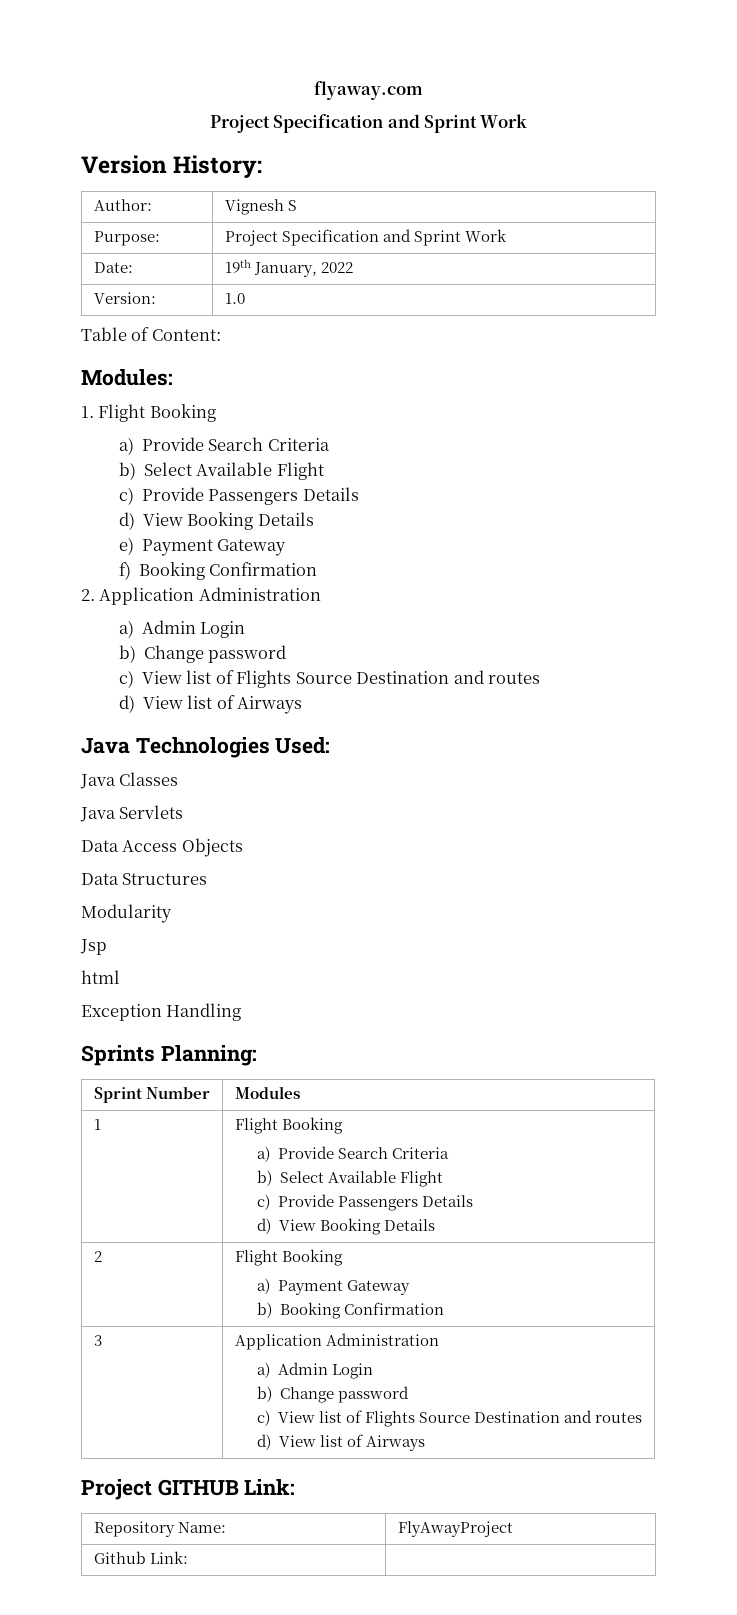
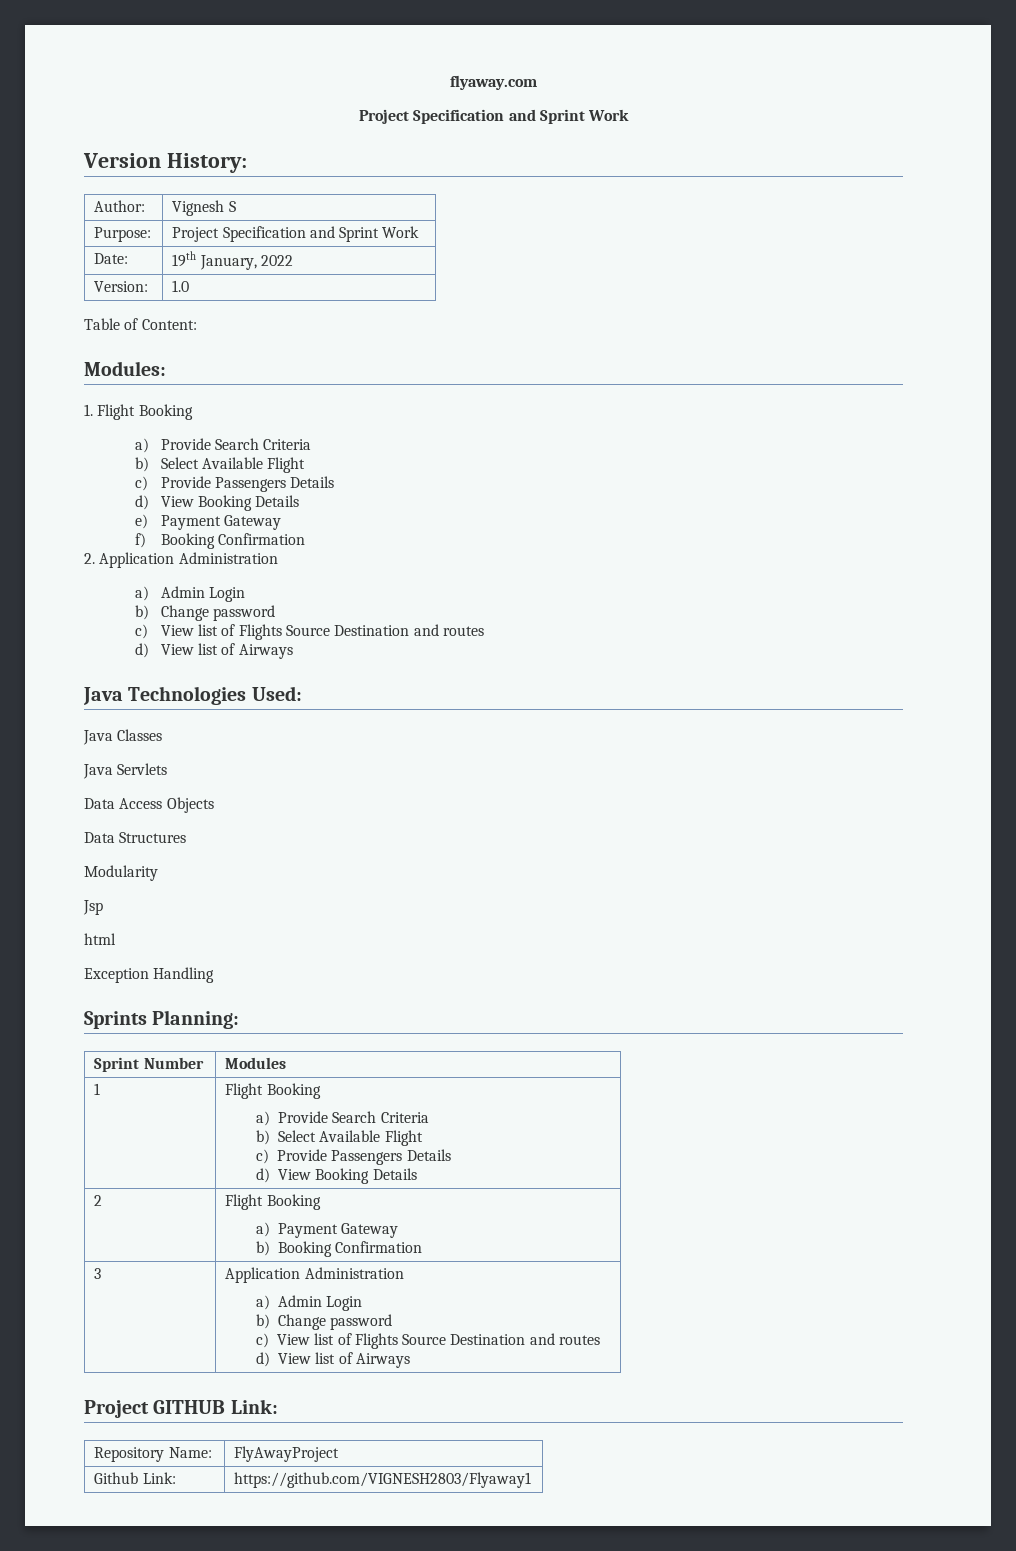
(188, 1557) none -> [234,1472,532,1488] https://github.com/VIGNESH2803/Flyaway1

